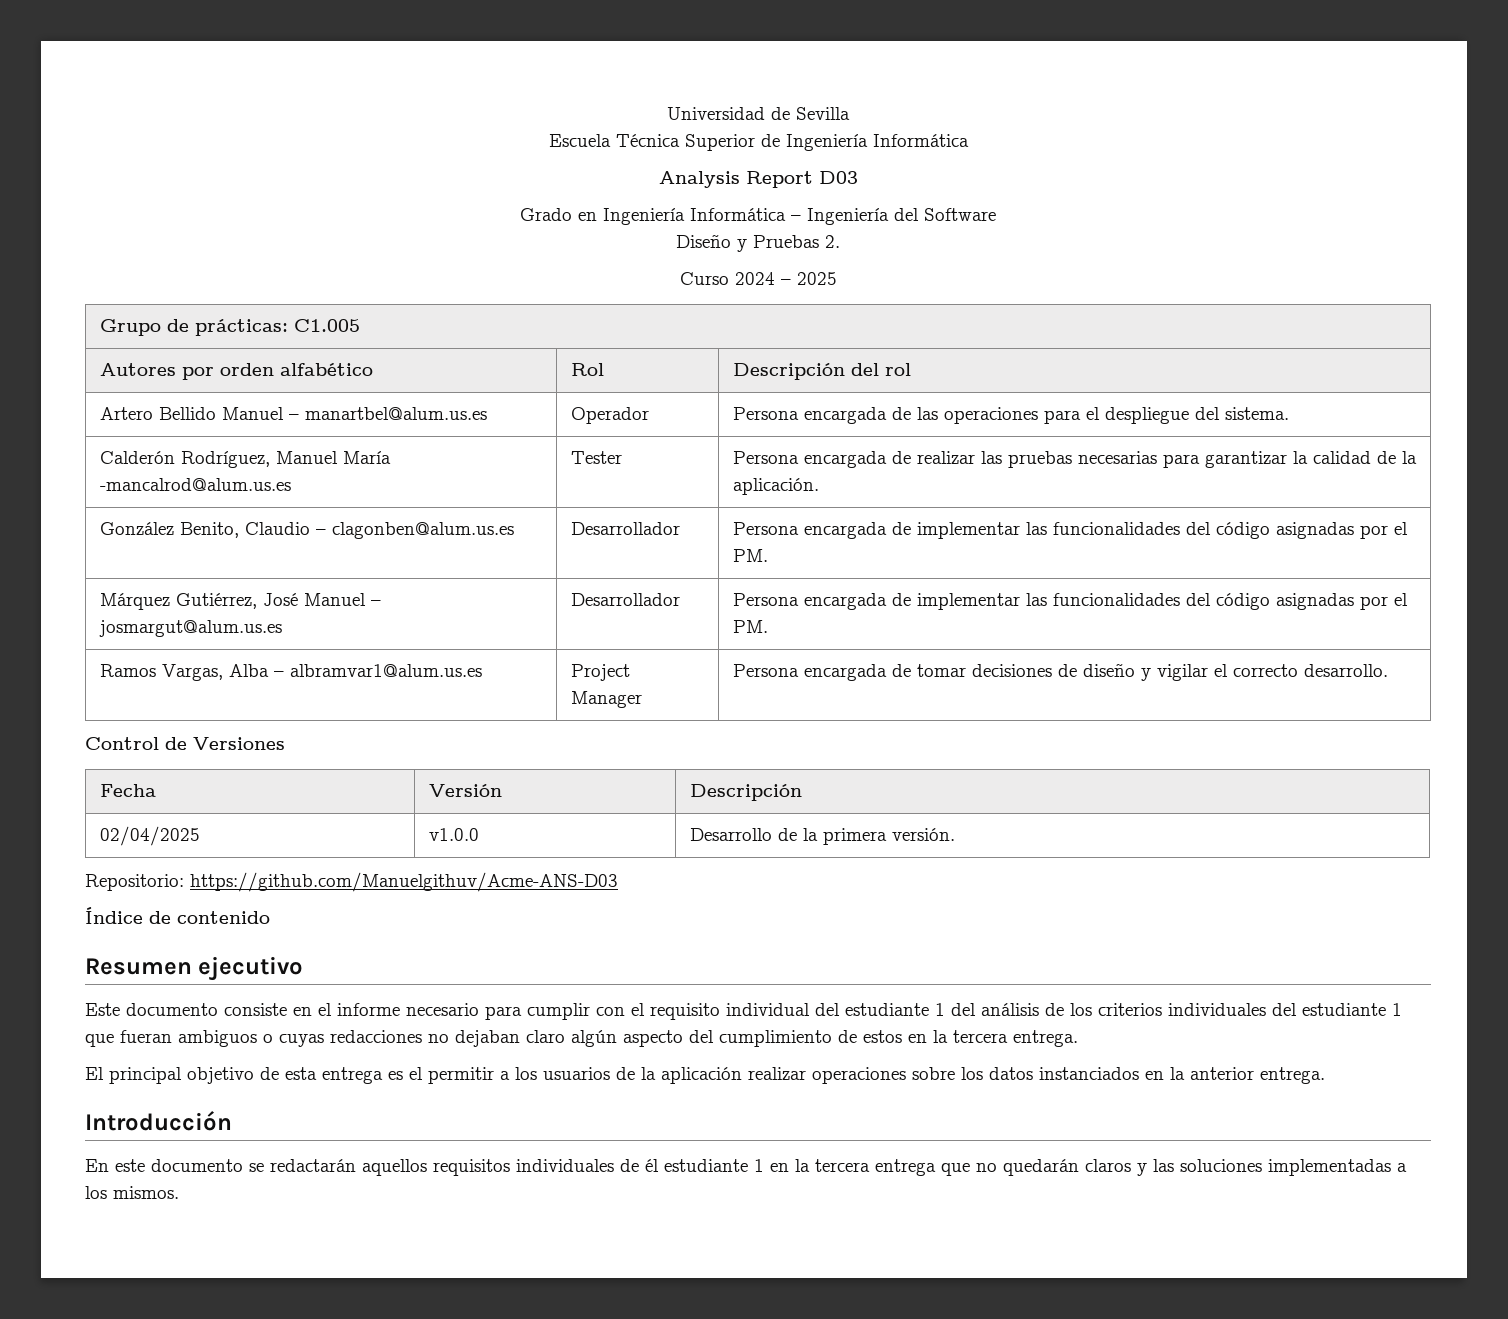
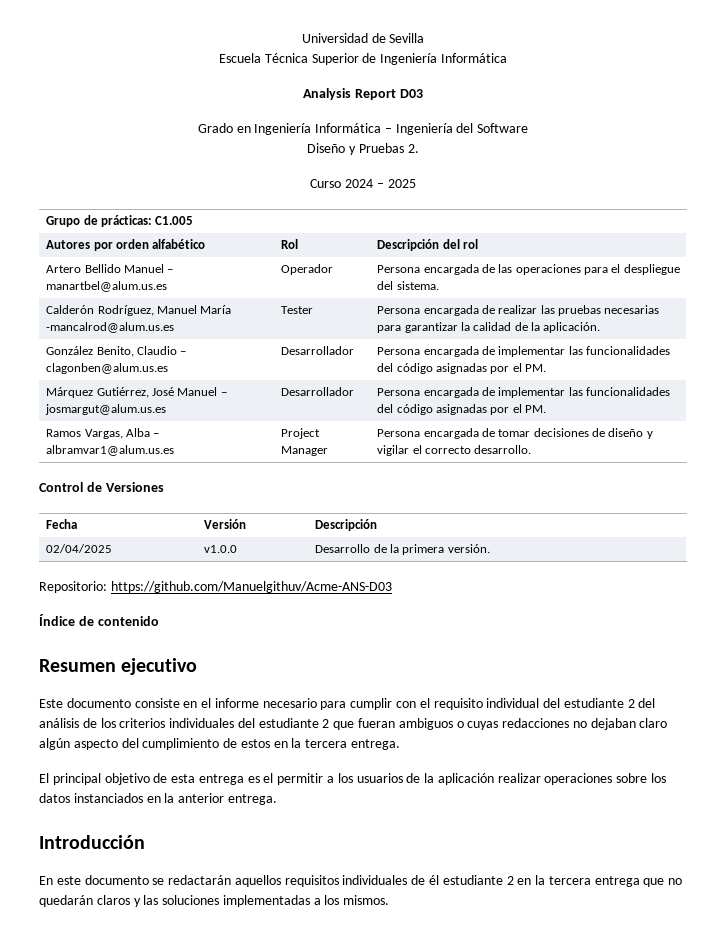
[935,1003,945,1016] 1 -> [627,699,635,708] 2
[1392,1003,1402,1016] 1 -> [322,719,330,728] 2
[754,1159,764,1172] 1 -> [506,876,514,885] 2

